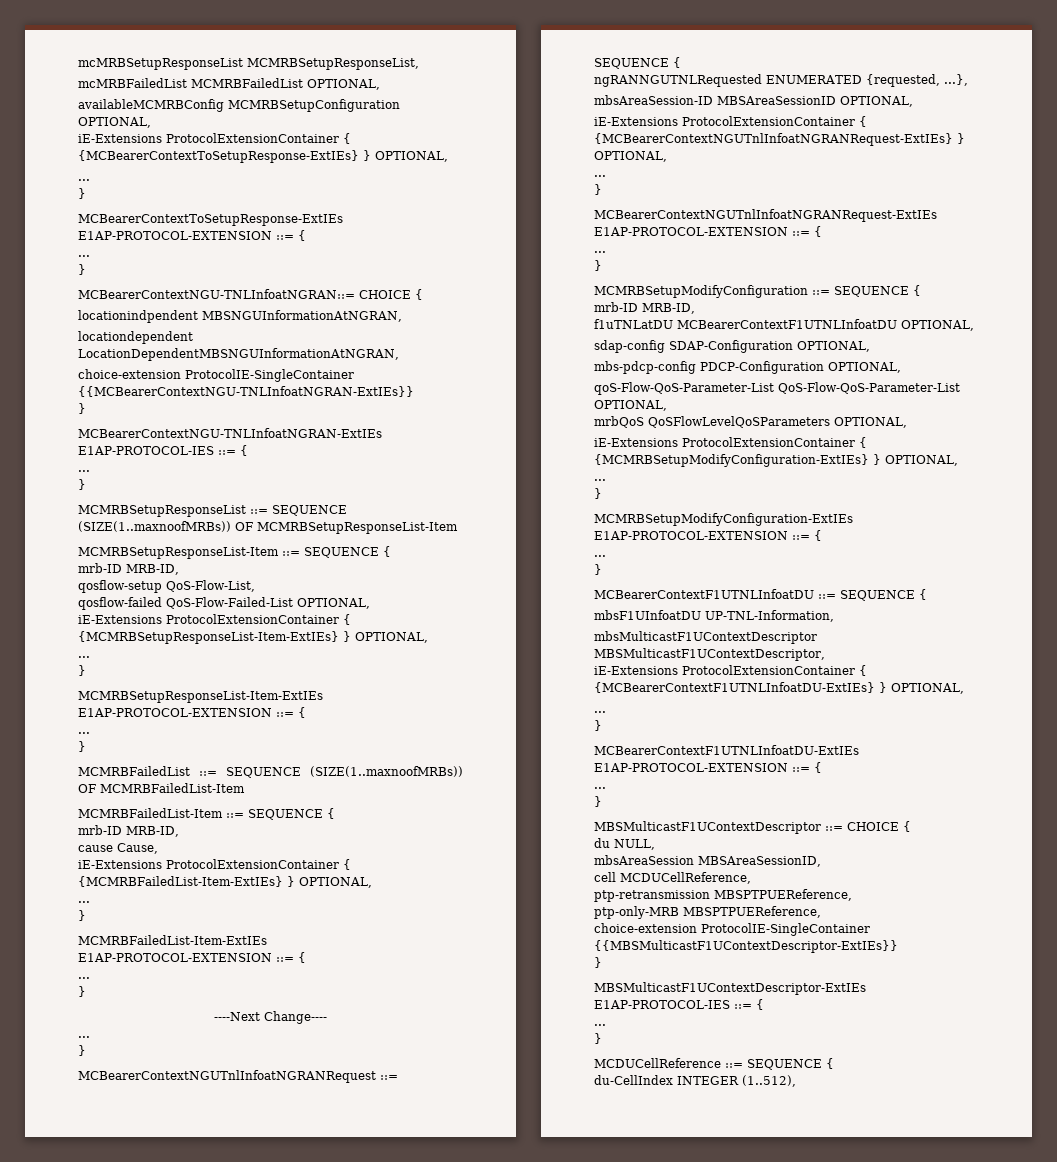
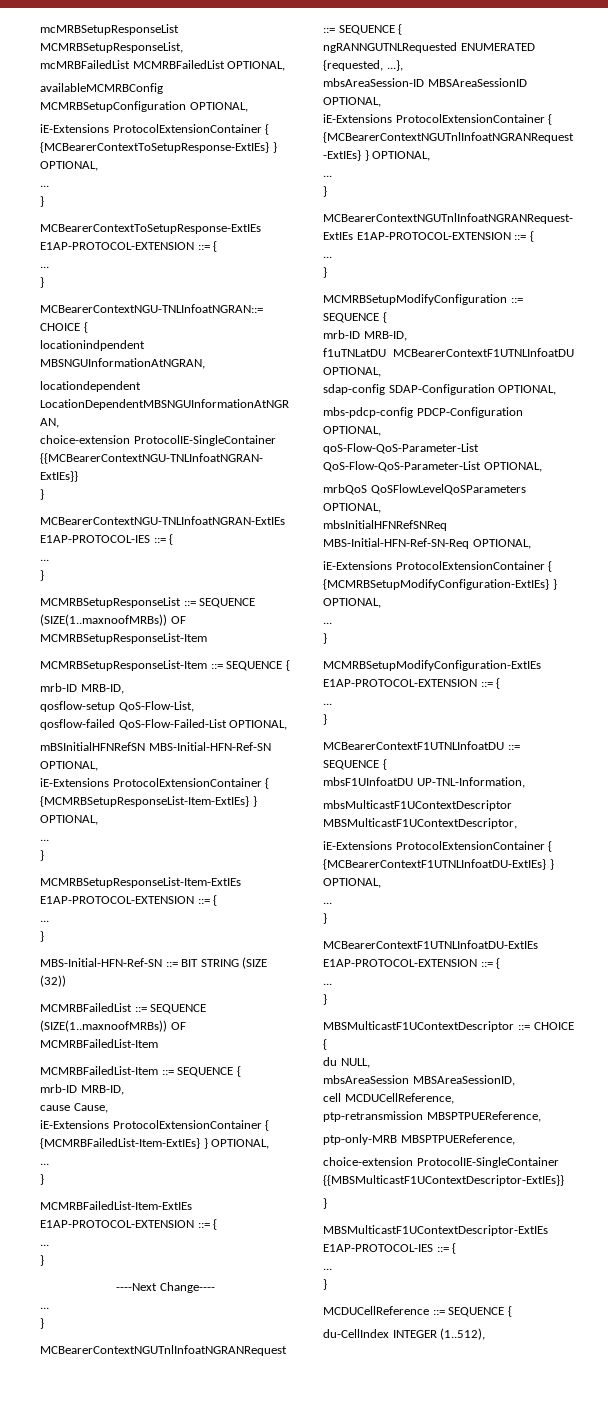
(370, 603) none -> [40,742,271,751] [40,761,98,771] // mBSInitialHFNRefSN MBS-Initial-HFN-Ref-SN OPTIONAL,
(86, 746) none -> [40,957,268,969] [40,975,66,987] // MBS-Initial-HFN-Ref-SN ::= BIT STRING (SIZE (32))
(907, 422) none -> [323,520,447,531] [323,538,531,549] // mbsInitialHFNRefSNReq MBS-Initial-HFN-Ref-SN-Req OPTIONAL,

